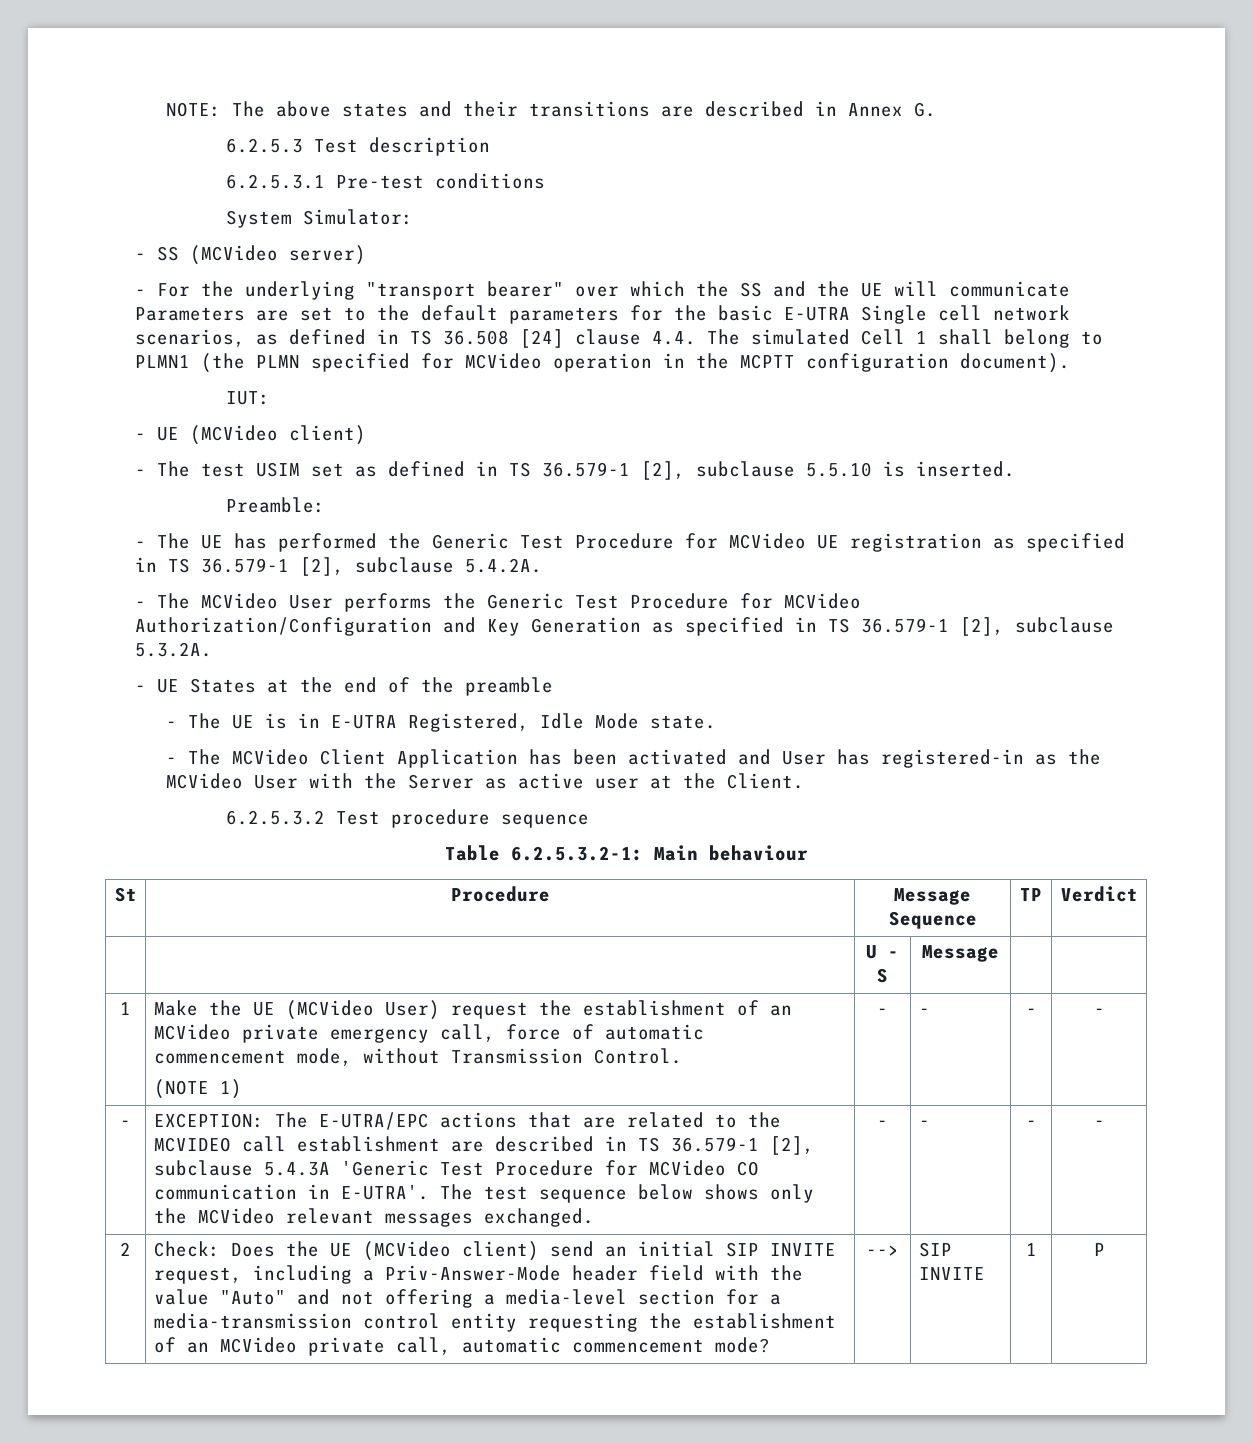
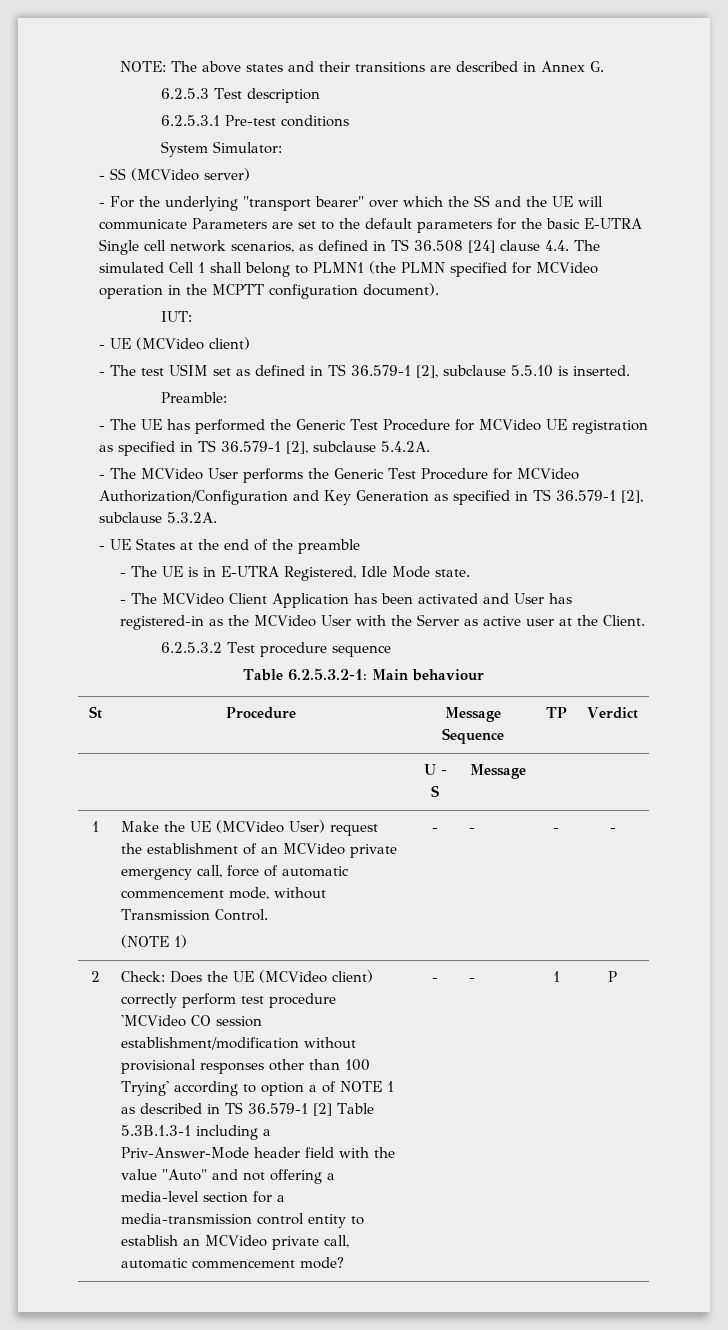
[120,1120,131,1127] [153,1112,781,1130] [153,1136,814,1155] [153,1160,759,1176] [153,1184,814,1203] [153,1208,594,1227] [877,1120,888,1127] [918,1120,930,1127] [1025,1120,1037,1127] [1093,1120,1105,1127] // - | EXCEPTION: The E-UTRA/EPC actions that are related to the MCVIDEO call establishment are described in TS 36.579-1 [2], subclause 5.4.3A 'Generic Test Procedure for MCVideo CO communication in E-UTRA'. The test sequence below shows only the MCVideo relevant messages exchanged. | - | - | - | - -> (616, 829) none
[549,1241,836,1257] [153,1267,242,1284] send an initial SIP INVITE request, -> [120,993,336,1008] [120,1015,262,1027] [120,1037,356,1050] [120,1059,370,1074] [120,1081,394,1096] [120,1102,374,1116] [120,1125,191,1136] correctly perform test procedure 'MCVideo CO session establishment/modification without provisional responses other than 100 Trying' according to option a of NOTE 1 as described in TS 36.579-1 [2] Table 5.3B.1.3-1
[527,1313,836,1332] [153,1337,176,1353] requesting the establishment of -> [350,1216,364,1225] [120,1235,178,1246] to establish
[866,1245,899,1256] [918,1242,952,1257] [918,1267,985,1280] --> | SIP INVITE -> [432,977,438,982] [468,977,475,982] - | -

